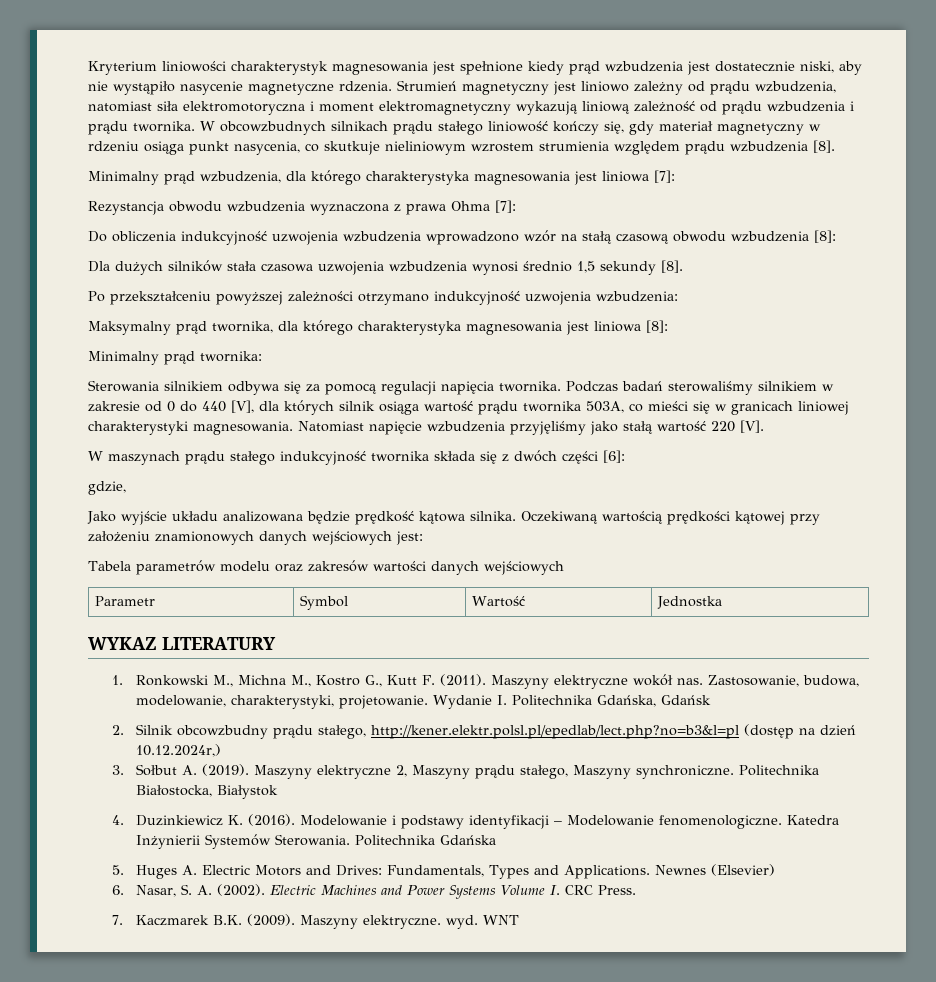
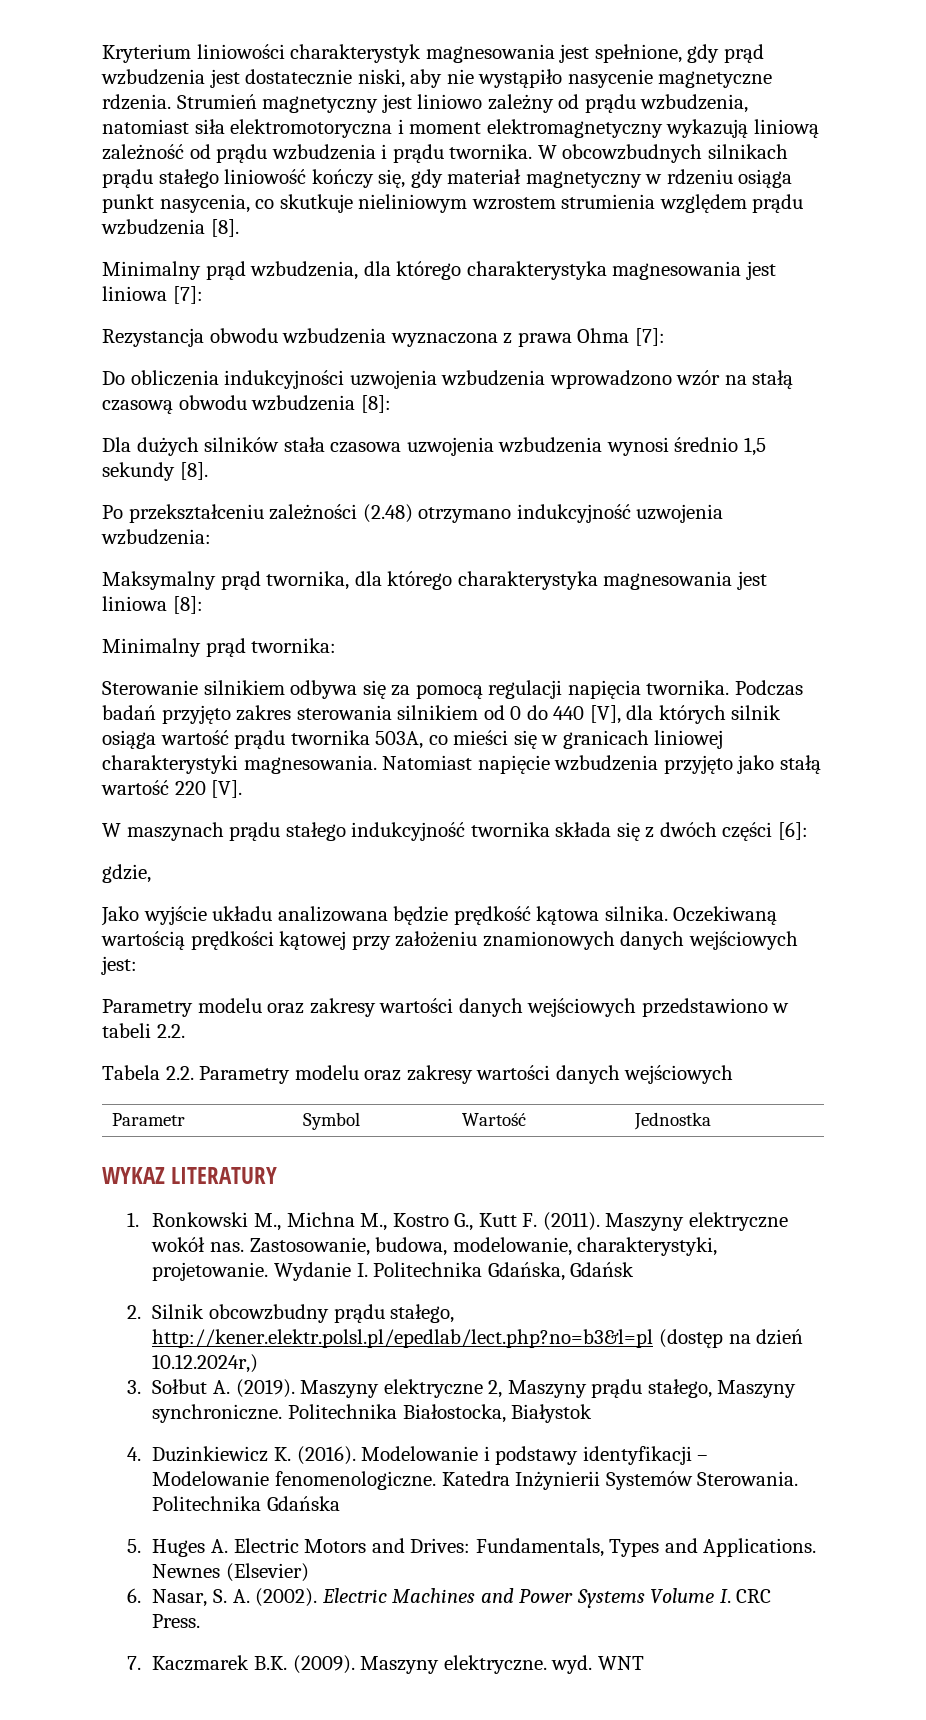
[460,61,564,75] spełnione kiedy -> [594,44,720,63] spełnione, gdy
[181,231,267,245] indukcyjność -> [224,370,345,389] indukcyjności
[216,291,353,305] powyższej zależności -> [269,504,413,523] zależności (2.48)
[88,380,159,392] Sterowania -> [102,680,198,695] Sterowanie
[668,381,834,395] [88,401,140,412] sterowaliśmy silnikiem w zakresie -> [161,705,479,724] przyjęto zakres sterowania silnikiem
[510,421,586,435] przyjęliśmy -> [663,755,733,774] przyjęto
[88,560,369,575] Tabela parametrów modelu oraz zakresów -> [102,998,790,1017] [102,1023,185,1038] [102,1065,473,1084] Parametry modelu oraz zakresy wartości danych wejściowych przedstawiono w tabeli 2.2. // Tabela 2.2. Parametry modelu oraz zakresy

